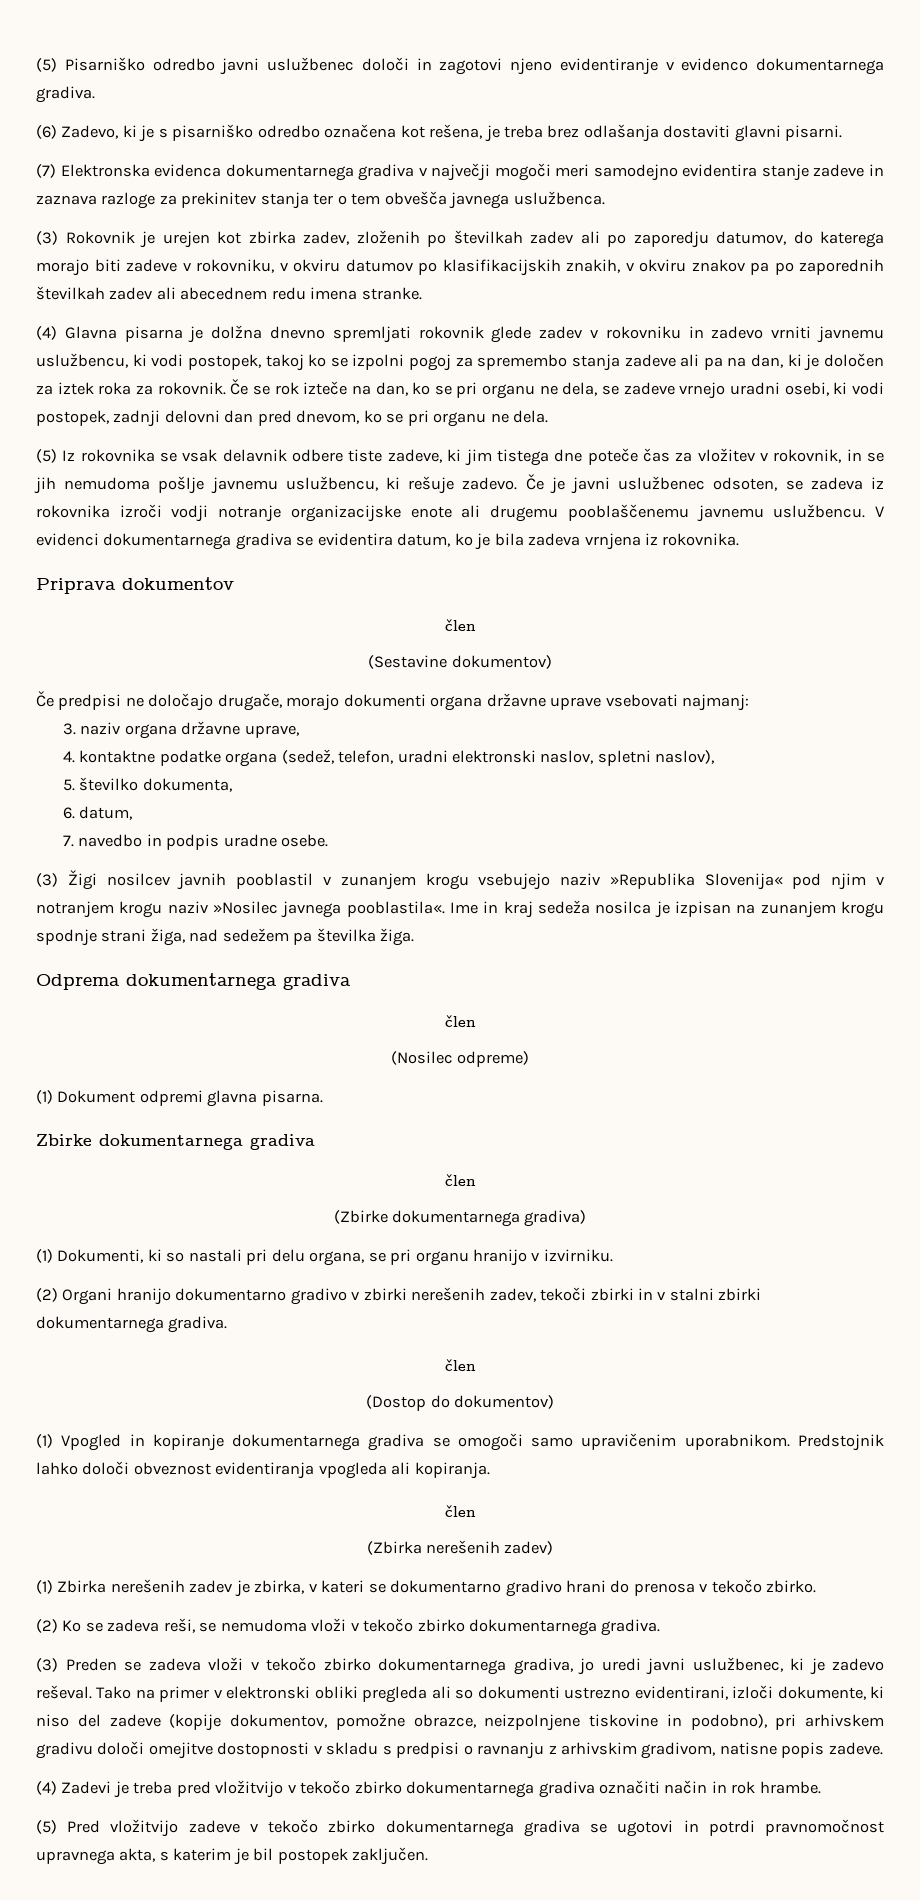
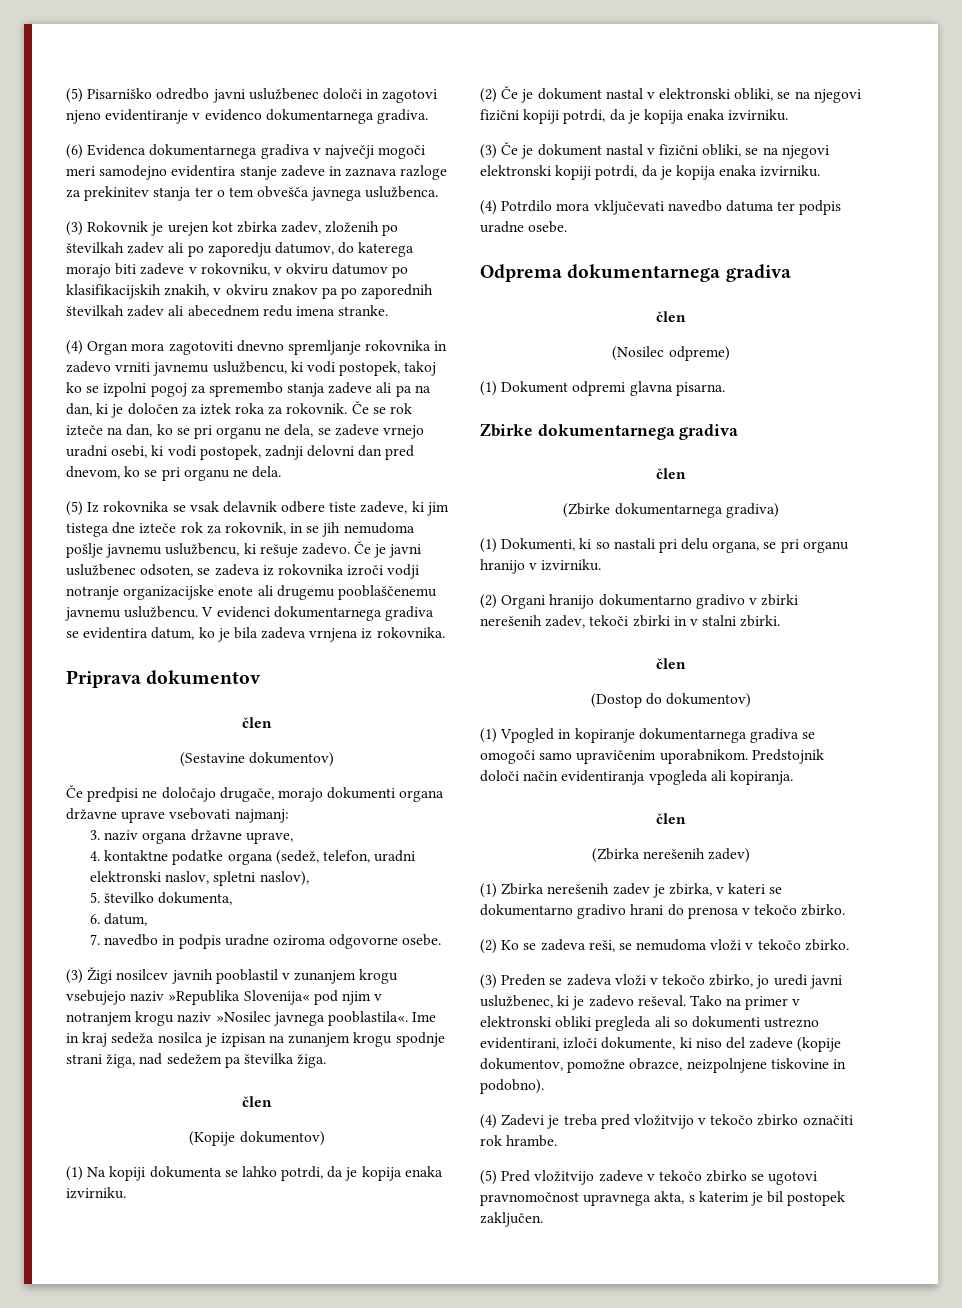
[61,124,843,142] [36,164,222,178] Zadevo, ki je s pisarniško odredbo označena kot rešena, je treba brez odlašanja dostaviti glavni pisarni. // (7) Elektronska evidenca -> [87,144,147,156] Evidenca
[64,325,681,343] Glavna pisarna je dolžna dnevno spremljati rokovnik glede zadev v rokovniku -> [87,340,432,355] Organ mora zagotoviti dnevno spremljanje rokovnika
[587,448,768,465] poteče čas za vložitev v -> [139,522,222,534] izteče rok za
(277, 840) none -> [273,934,399,949] oziroma odgovorne
(415, 937) none -> [242,1096,272,1107] [189,1131,325,1146] [66,1166,443,1181] [66,1187,126,1199] [480,86,861,103] [480,109,789,124] [480,142,829,159] [480,165,821,180] [480,200,842,215] [480,221,568,233] // člen // (Kopije dokumentov) // (1) Na kopiji dokumenta se lahko potrdi, da je kopija enaka izvirniku. // (2) Če je dokument nastal v elektronski obliki, se na njegovi fizični kopiji potrdi, da je kopija enaka izvirniku. // (3) Če je dokument nastal v fizični obliki, se na njegovi elektronski kopiji potrdi, da je kopija enaka izvirniku. // (4) Potrdilo mora vključevati navedbo datuma ter podpis uradne osebe.
[718,1288,762,1301] [36,1316,228,1333] zbirki dokumentarnega gradiva. -> [740,615,781,627] zbirki.
[36,1461,211,1475] lahko določi obveznost -> [480,770,559,782] določi način
[417,1619,661,1636] zbirko dokumentarnega gradiva. -> [804,939,849,951] zbirko.
[323,1658,573,1675] zbirko dokumentarnega gradiva, -> [709,974,754,987] zbirko,
[690,1714,884,1730] [36,1741,883,1759] podobno), pri arhivskem gradivu določi omejitve dostopnosti v skladu s predpisi o ravnanju z arhivskim gradivom, natisne popis zadeve. -> [480,1079,544,1094] podobno).
[406,1780,727,1798] dokumentarnega gradiva označiti način in -> [802,1115,853,1126] označiti
[385,1820,755,1837] dokumentarnega gradiva se ugotovi in potrdi -> [751,1171,818,1185] se ugotovi

